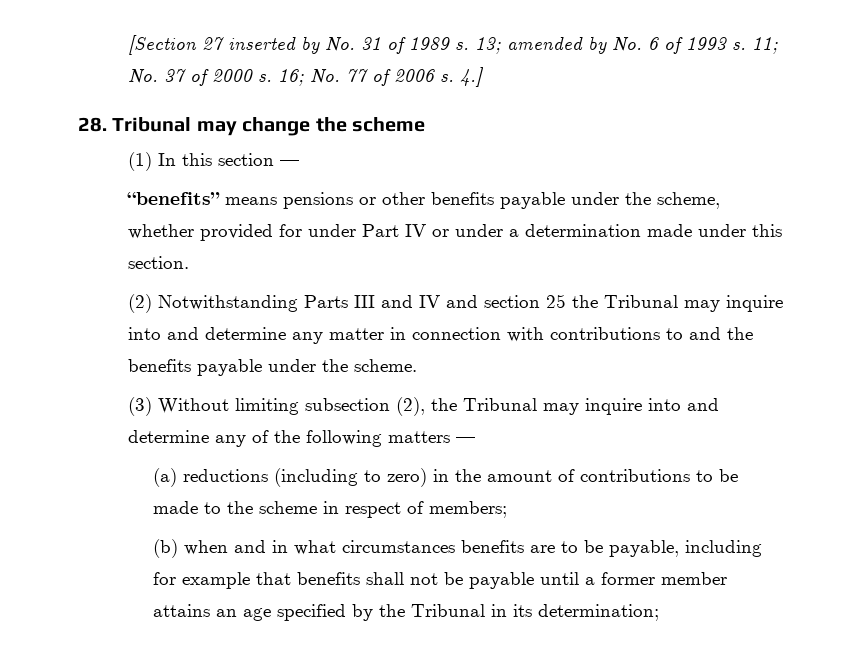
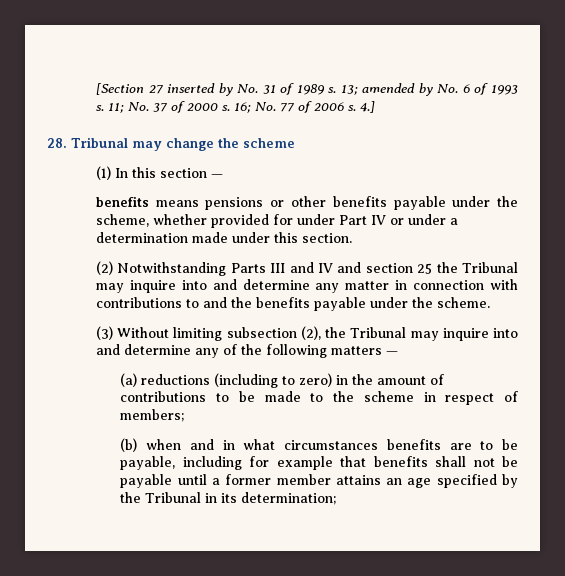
[126,192,220,205] “benefits” -> [95,196,149,207] benefits

